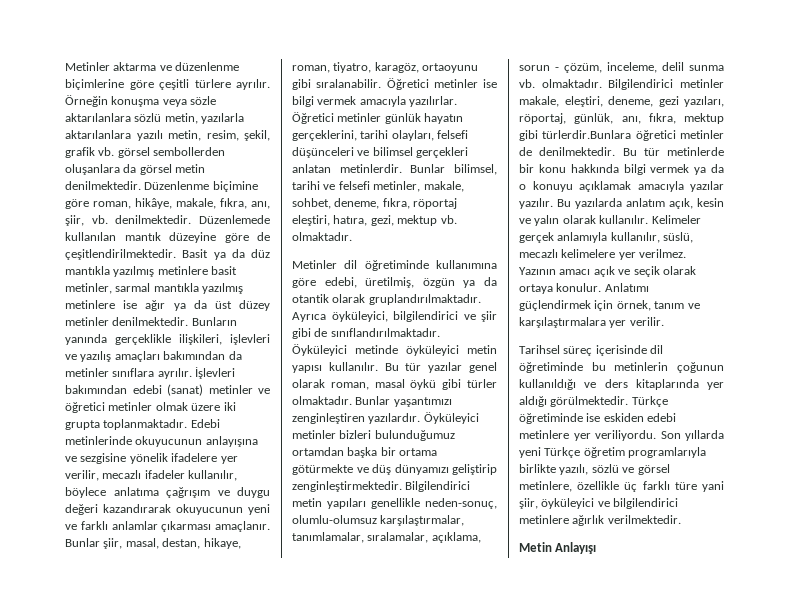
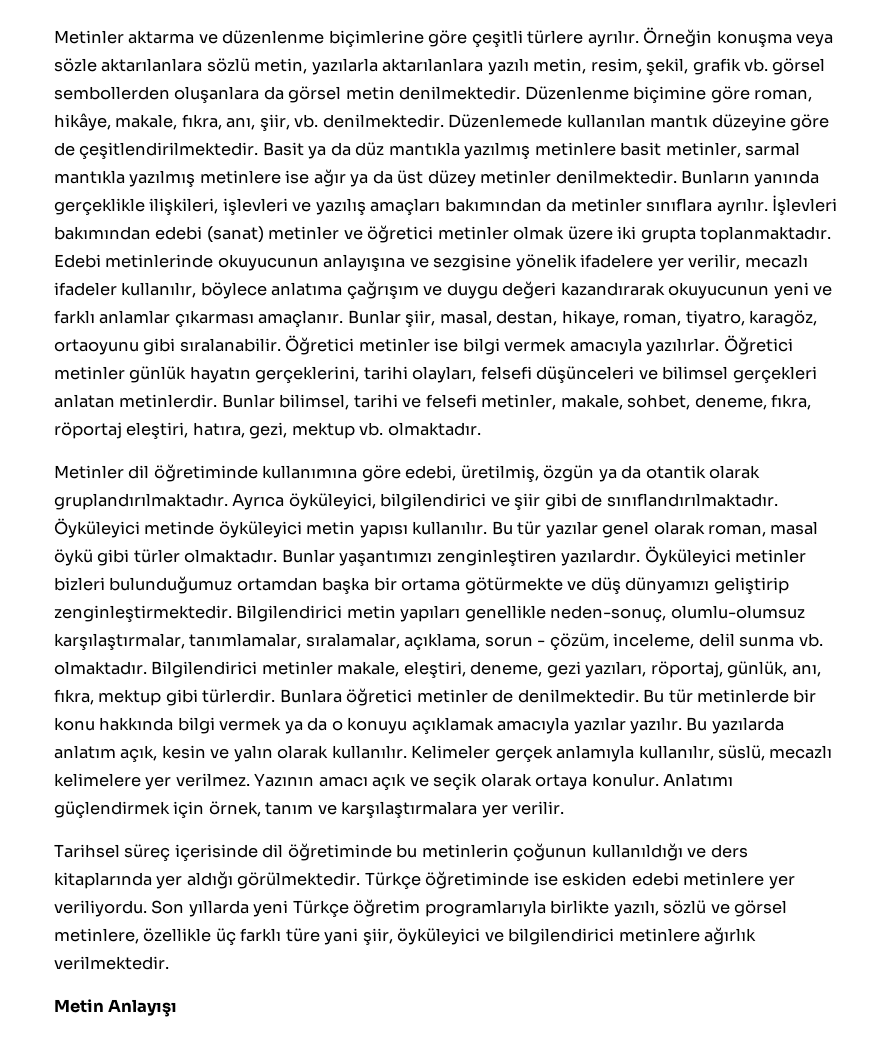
[542,130,632,139] türlerdir.Bunlara -> [202,689,342,703] türlerdir. Bunlara

